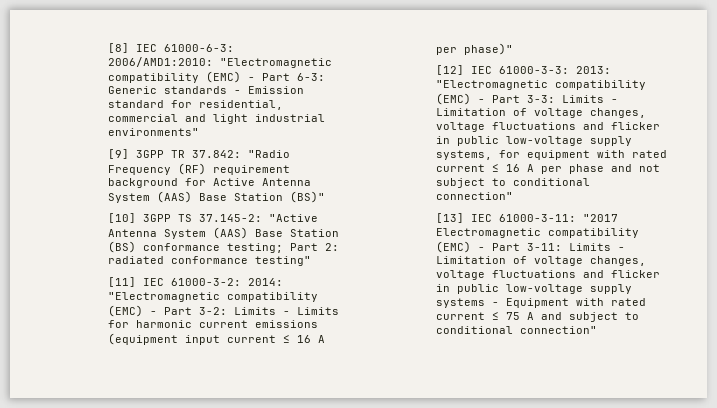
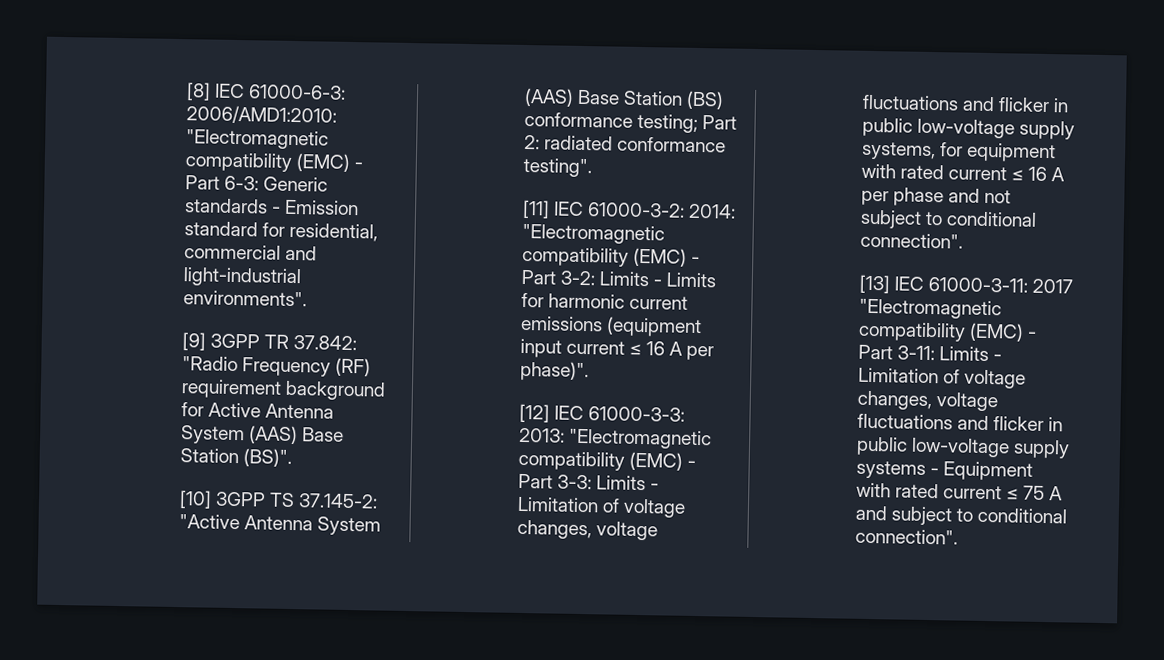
[213,114,326,124] [108,128,200,136] light industrial environments" -> [182,267,302,288] [182,290,307,307] light-industrial environments".
[290,191,326,203] (BS)" -> [242,448,292,468] (BS)".
[255,256,312,266] testing" -> [522,157,592,178] testing".
[464,43,514,55] phase)" -> [519,360,589,382] phase)".
[436,192,514,200] connection" -> [859,232,963,249] connection".
[583,214,619,222] [436,228,542,238] "2017 Electromagnetic -> [1032,278,1074,294] [858,298,1002,320] 2017 "Electromagnetic
[520,326,598,334] connection" -> [854,528,958,545] connection".

